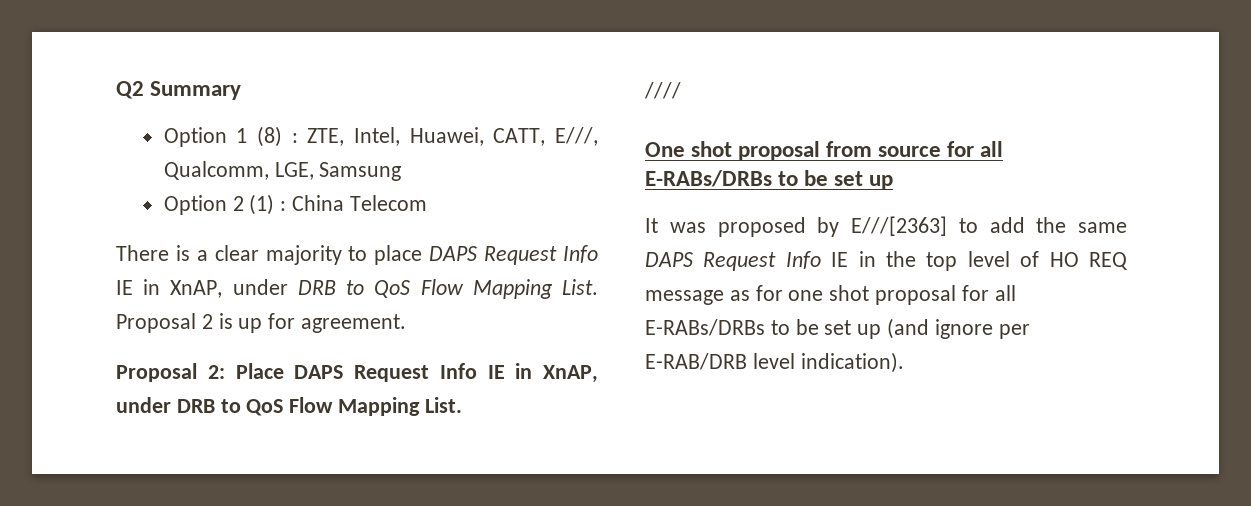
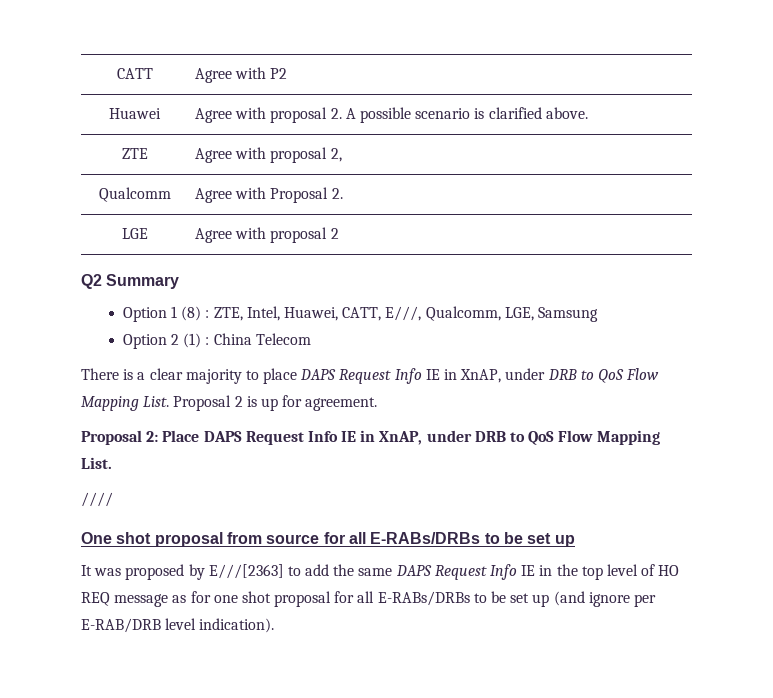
(116, 90) none -> [116,68,153,79] [195,67,288,83] [109,108,161,119] [195,107,588,123] [121,148,148,159] [195,147,342,163] [98,187,171,202] [195,187,343,203] [121,228,148,239] [195,227,339,243] CATT | Agree with P2 // Huawei | Agree with proposal 2. A possible scenario is clarified above. // ZTE | Agree with proposal 2, // Qualcomm | Agree with Proposal 2. // LGE | Agree with proposal 2 //

